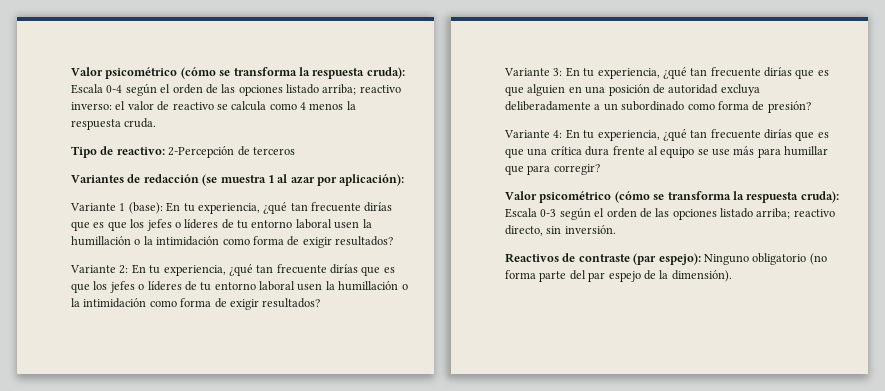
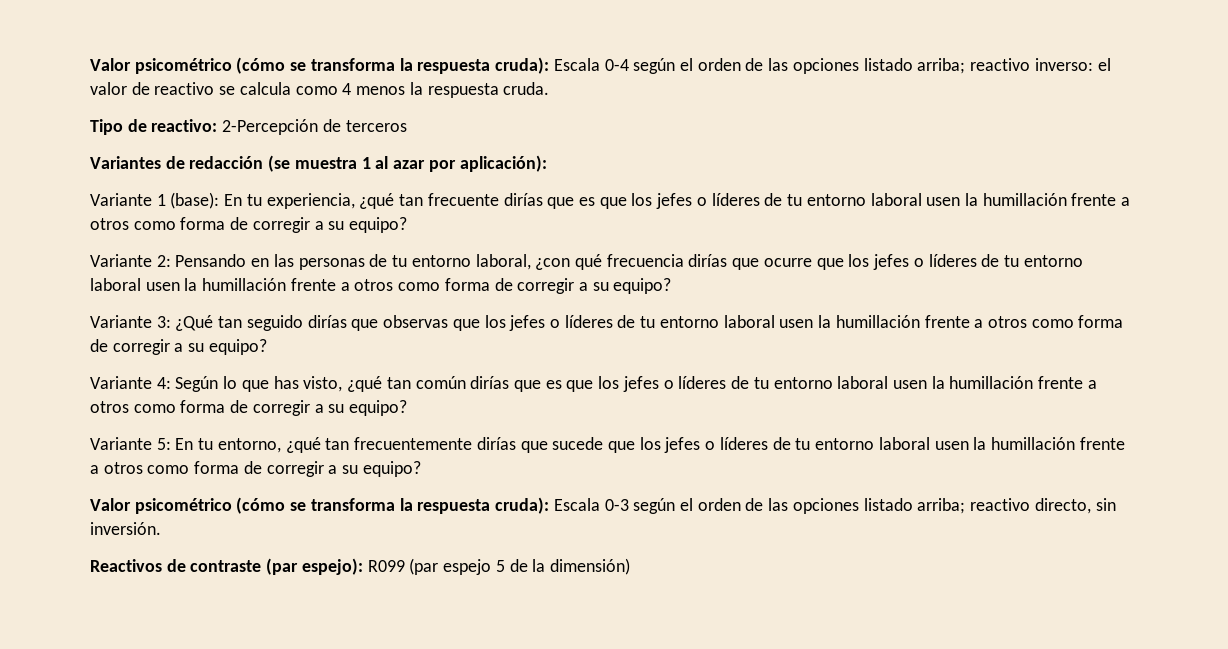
[134,236,393,248] [70,264,327,276] o la intimidación como forma de exigir resultados? // Variante 2: En tu experiencia, ¿qué tan frecuente -> [1071,193,1131,206] [90,217,408,233] [90,254,1083,270] [90,278,672,294] [90,315,1124,331] [90,339,267,355] [90,376,466,392] frente a otros como forma de corregir a su equipo? // Variante 2: Pensando en las personas de tu entorno laboral, ¿con qué frecuencia dirías que ocurre que los jefes o líderes de tu entorno laboral usen la humillación frente a otros como forma de corregir a su equipo? // Variante 3: ¿Qué tan seguido dirías que observas que los jefes o líderes de tu entorno laboral usen la humillación frente a otros como forma de corregir a su equipo? // Variante 4: Según lo que has visto, ¿qué tan común
[401,284,408,290] [71,298,321,310] [504,67,829,79] [505,84,760,96] [505,101,811,113] [504,129,829,141] [505,146,829,158] [505,164,600,175] o la intimidación como forma de exigir resultados? // Variante 3: En tu experiencia, ¿qué tan frecuente dirías que es que alguien en una posición de autoridad excluya deliberadamente a un subordinado como forma de presión? // Variante 4: En tu experiencia, ¿qué tan frecuente dirías que es que una crítica dura frente al equipo se use más para humillar que para corregir? -> [1038,376,1097,389] [90,400,408,416] [90,437,1125,453] [90,461,421,477] frente a otros como forma de corregir a su equipo? // Variante 5: En tu entorno, ¿qué tan frecuentemente dirías que sucede que los jefes o líderes de tu entorno laboral usen la humillación frente a otros como forma de corregir a su equipo?
[703,253,827,265] [505,270,641,282] Ninguno obligatorio (no forma parte del par espejo -> [367,558,505,575] R099 (par espejo 5
[671,270,732,282] dimensión). -> [549,558,630,575] dimensión)

